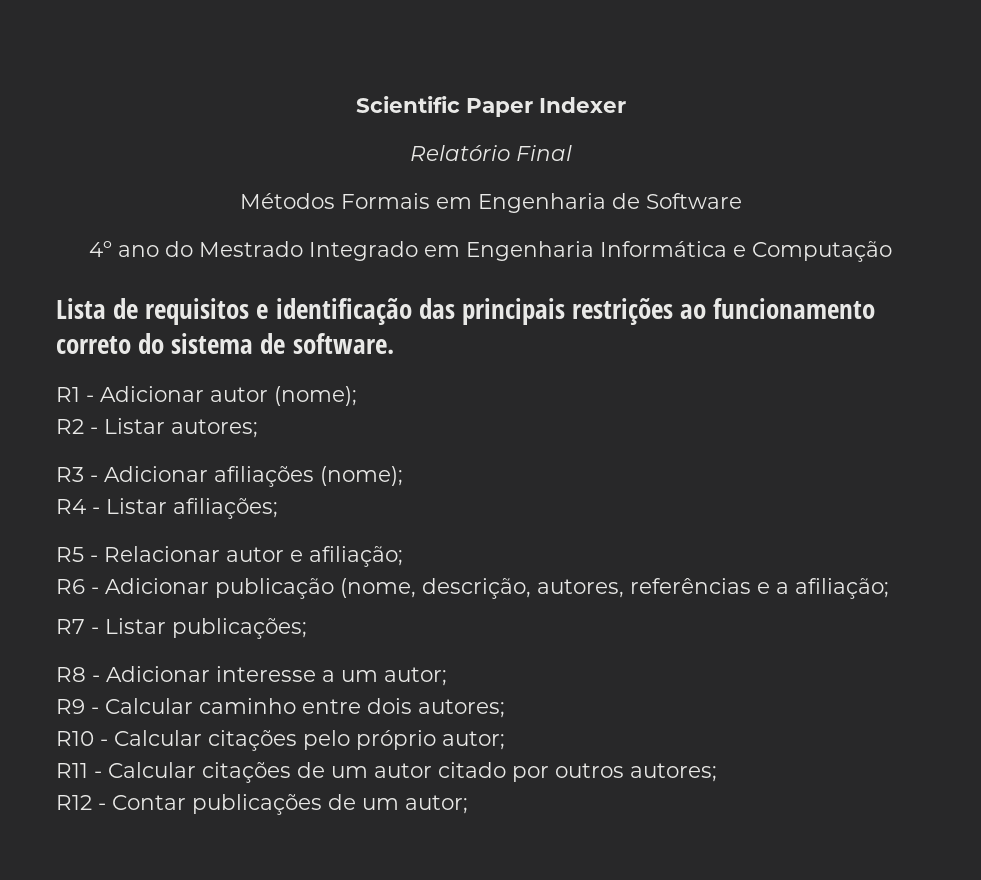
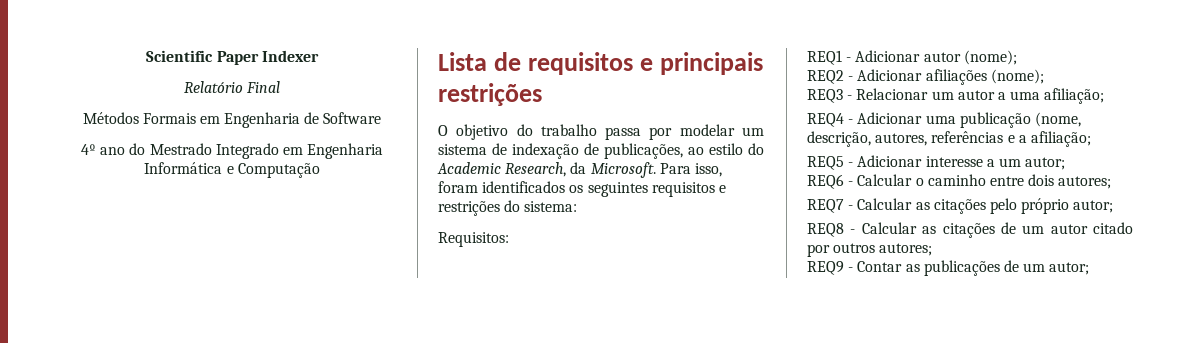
[275,298,455,325] identificação das -> (653, 64) none
[680,298,876,319] [56,333,394,354] [56,387,80,402] ao funcionamento correto do sistema de software. // R1 -> [438,124,764,140] [438,143,764,159] [437,162,722,178] [438,181,726,197] [438,200,578,216] [438,232,509,247] [807,50,842,65] // O objetivo do trabalho passa por modelar um sistema de indexação de publicações, ao estilo do Academic Research, da Microsoft. Para isso, foram identificados os seguintes requisitos e restrições do sistema: // Requisitos: // REQ1
[56,418,258,438] [56,467,84,482] R2 - Listar autores; // R3 -> [807,70,844,84] REQ2
[56,498,278,519] [56,546,403,567] [56,578,209,594] R4 - Listar afiliações; // R5 - Relacionar autor e afiliação; // R6 - Adicionar -> [807,88,1105,104] [807,112,956,127] REQ3 - Relacionar um autor a uma afiliação; // REQ4 - Adicionar uma
[56,618,307,639] [56,667,86,682] R7 - Listar publicações; // R8 -> [807,156,844,170] REQ5
[56,698,193,714] R9 - Calcular -> [807,174,924,189] REQ6 - Calcular o
[56,730,202,746] R10 - Calcular -> [807,198,930,213] REQ7 - Calcular as
[56,762,196,778] R11 - Calcular -> [807,222,937,237] REQ8 - Calcular as
[56,795,92,810] R12 -> [807,261,844,275] REQ9
(186, 802) none -> [905,264,920,272] as

